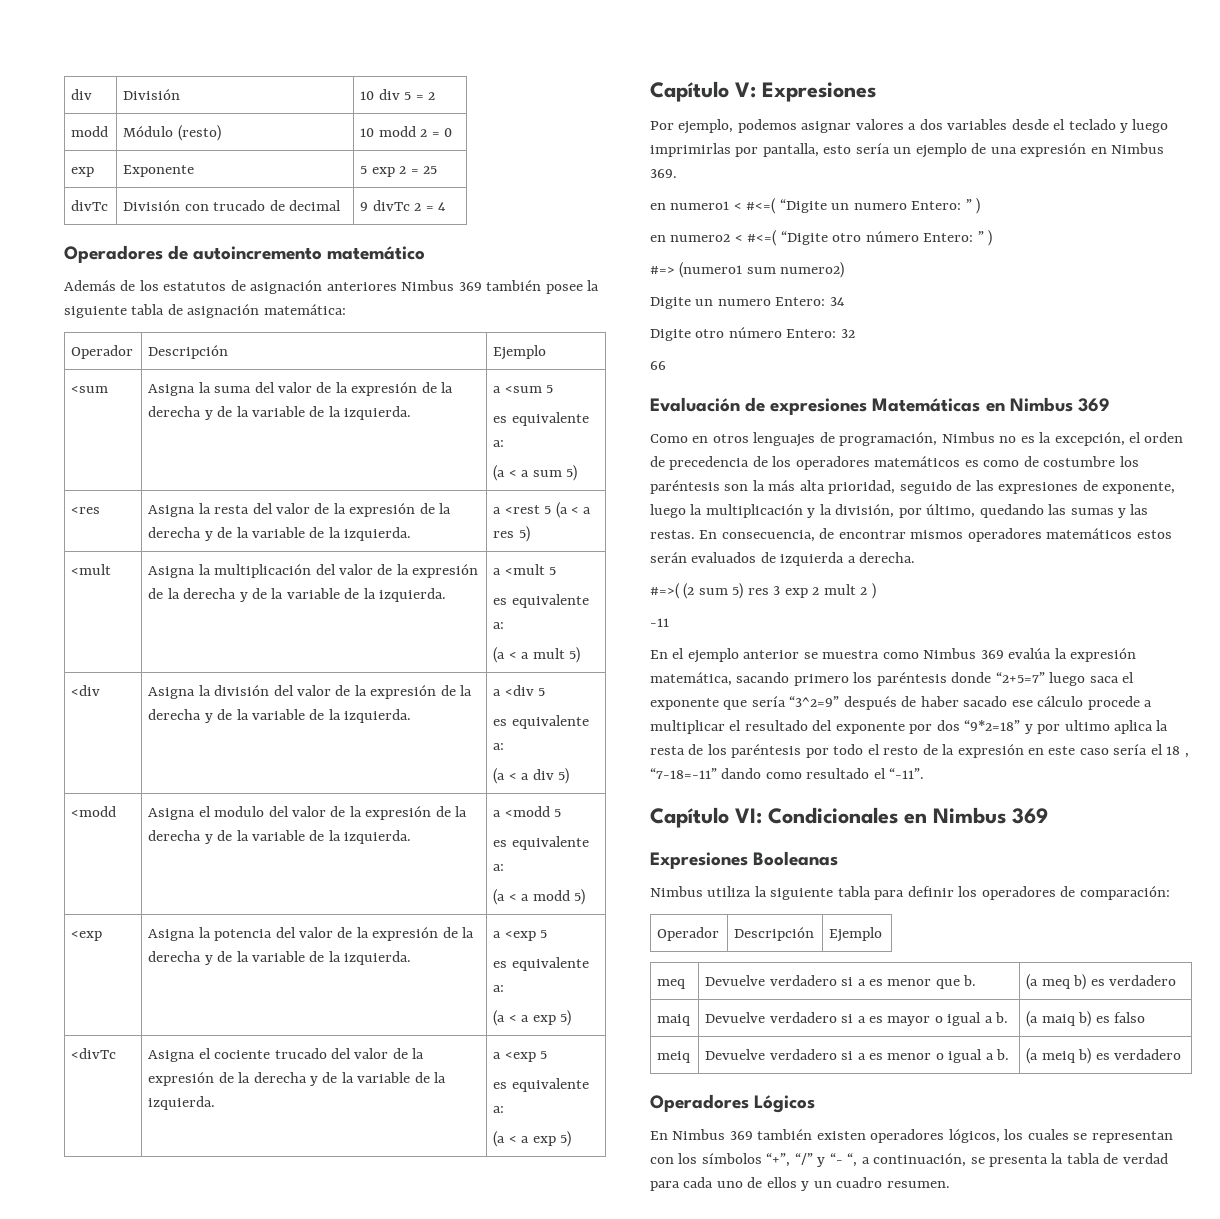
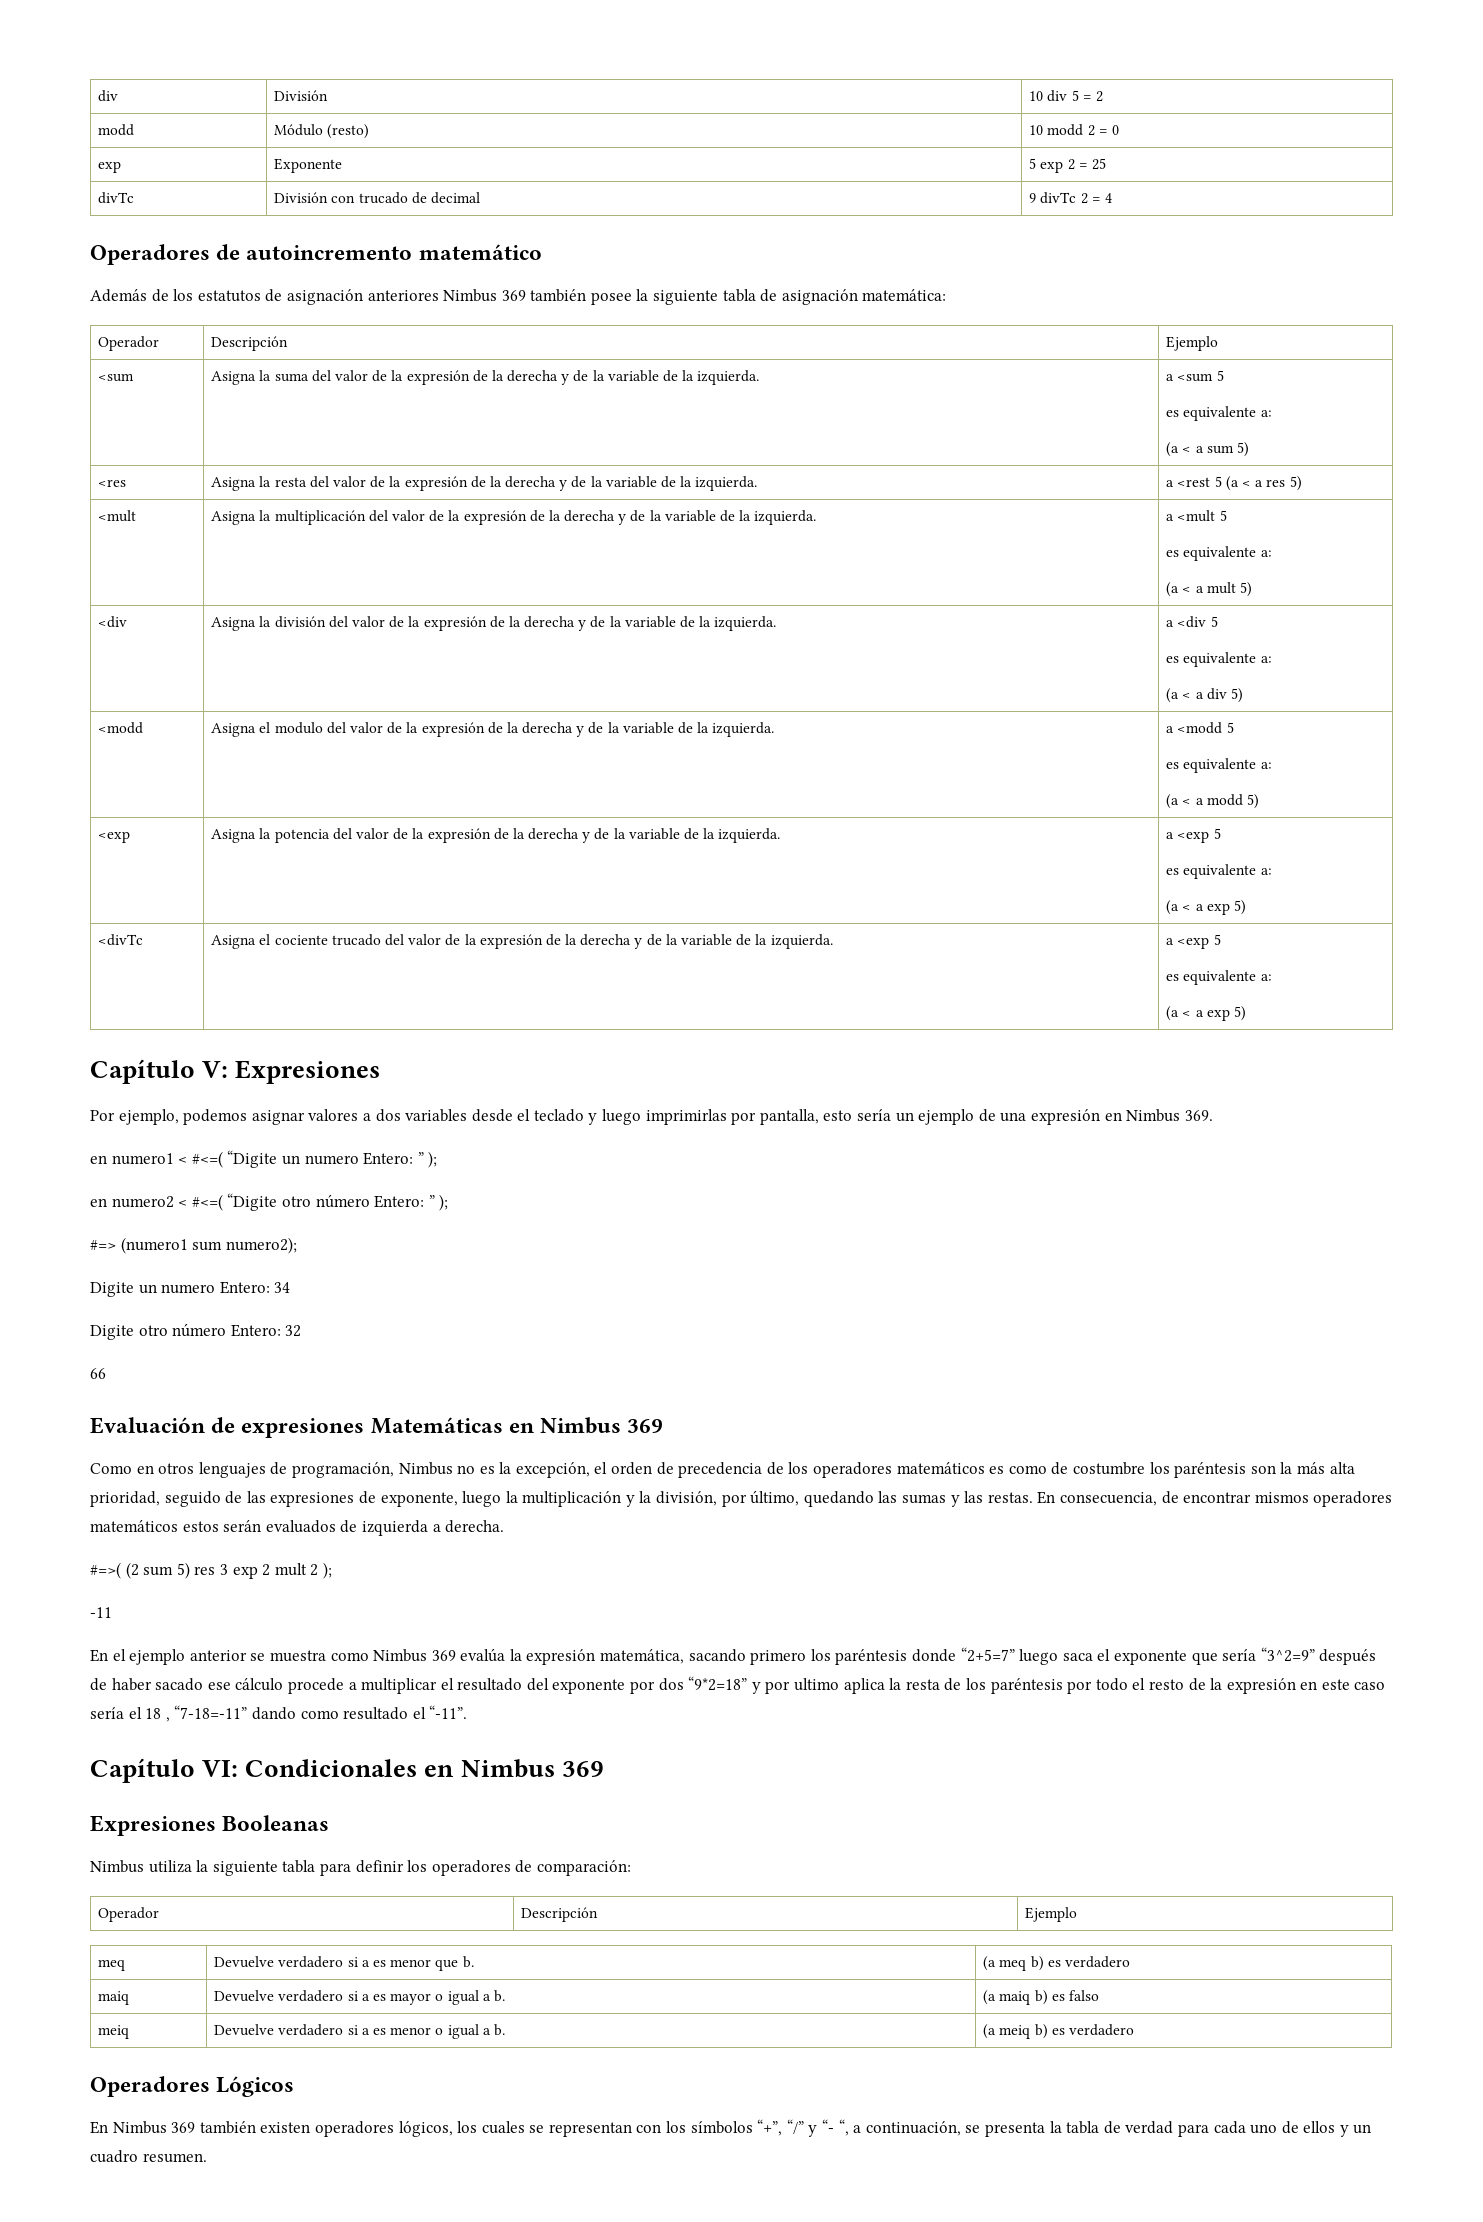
[976,198,981,214] ) -> [428,1151,438,1168] );
[988,230,993,246] ) -> [439,1194,449,1211] );
[780,262,845,278] numero2) -> [225,1237,297,1254] numero2);
[871,583,876,599] ) -> [322,1562,332,1579] );

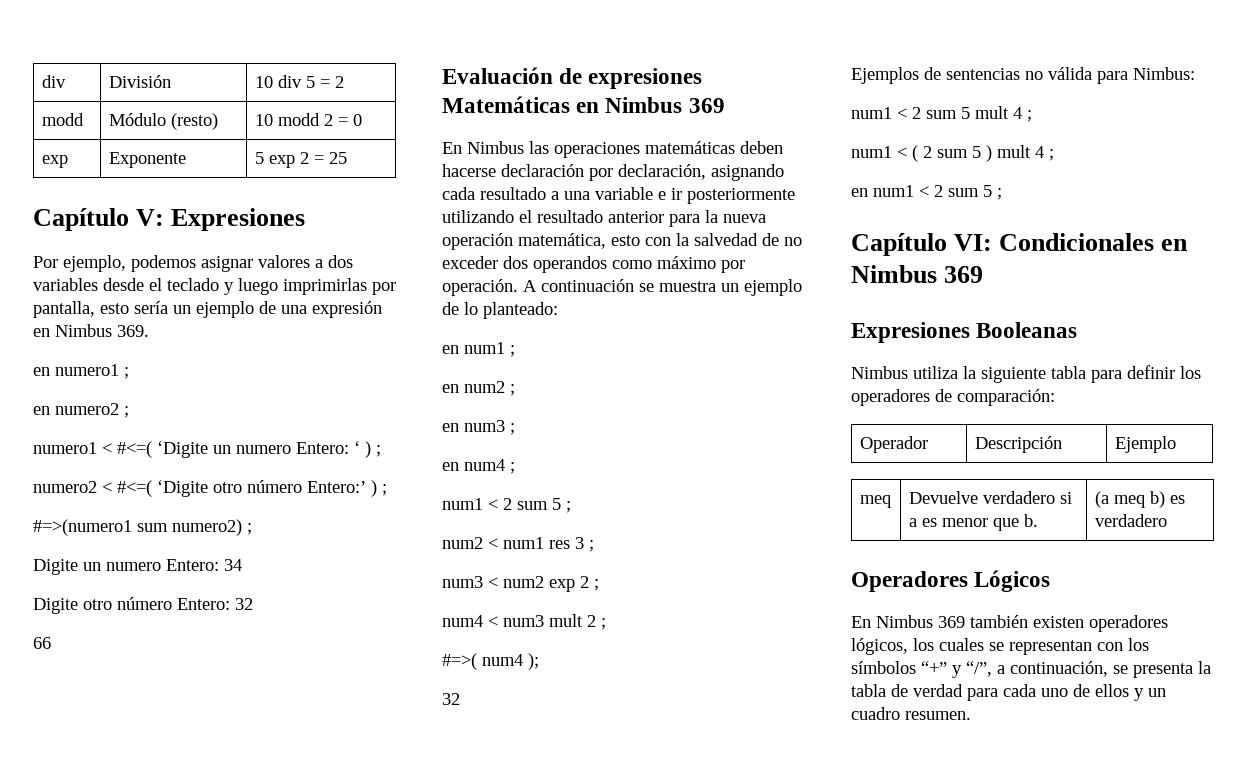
[98,192,135,204] [274,192,481,204] [1029,192,1113,204] [90,244,542,265] [90,289,947,305] [98,336,160,351] [211,336,289,351] [1166,336,1219,351] [98,373,135,382] [211,370,760,385] [1166,370,1224,382] [1166,406,1272,421] [1166,442,1250,457] [98,479,127,487] [211,476,758,491] [1166,476,1302,491] [98,510,137,522] [211,510,817,525] [1166,510,1227,522] [1166,546,1272,561] [1166,582,1253,597] [98,616,128,628] [211,616,777,631] [1166,616,1218,628] [1166,652,1272,667] [1166,688,1244,703] [98,722,144,734] [211,722,775,737] [1166,722,1234,734] [1166,758,1272,773] [1166,794,1260,809] [98,831,131,843] [211,828,781,843] [1166,828,1221,843] [1166,864,1272,879] [1166,900,1247,915] [98,934,144,946] [211,934,833,949] [1166,934,1221,949] [1166,970,1272,985] [1166,1006,1247,1021] // divTc | División con trucado de decimal | 9 divTc 2 = 4 // Operadores de autoincremento matemático // Además de los estatutos de asignación anteriores Nimbus 369 también posee la siguiente tabla de asignación matemática: // Operador | Descripción | Ejemplo // <sum | Asigna la suma del valor de la expresión de la derecha y de la variable de la izquierda. | a <sum 5 // es equivalente a: // (a < a sum 5) // <res | Asigna la resta del valor de la expresión de la derecha y de la variable de la izquierda. | a <rest 5 (a < a res 5) // <mult | Asigna la multiplicación del valor de la expresión de la derecha y de la variable de la izquierda. | a <mult 5 // es equivalente a: // (a < a mult 5) // <div | Asigna la división del valor de la expresión de la derecha y de la variable de la izquierda. | a <div 5 // es equivalente a: // (a < a div 5) // <modd | Asigna el modulo del valor de la expresión de la derecha y de la variable de la izquierda. | a <modd 5 // es equivalente a: // (a < a modd 5) // <exp | Asigna la potencia del valor de la expresión de la derecha y de la variable de la izquierda. | a <exp 5 // es equivalente a: // (a < a exp 5) // <divTc | Asigna el cociente trucado del valor de la expresión de la derecha y de la variable de la izquierda. | a <exp 5 // es equivalente a: // (a < a exp 5) -> (347, 158) none
[178,1150,438,1168] [90,1198,107,1207] < #<=( “Digite un numero Entero: ” ); // en -> [124,367,129,379] [33,403,129,418] [33,441,381,458] ; // en numero2 ; // numero1 < #<=( ‘Digite un numero Entero: ‘ ) ; //
[227,1193,449,1211] [90,1237,297,1254] “Digite otro número Entero: ” ); // #=> (numero1 sum numero2); -> [157,480,387,497] [33,519,252,536] ‘Digite otro número Entero:’ ) ; // #=>(numero1 sum numero2) ;
[90,1462,1355,1478] [90,1490,1393,1507] [90,1520,505,1536] [90,1562,332,1579] [90,1607,112,1618] [90,1647,1377,1665] [90,1676,1386,1694] [90,1705,468,1722] Como en otros lenguajes de programación, Nimbus no es la excepción, el orden de precedencia de los operadores matemáticos es como de costumbre los paréntesis son la más alta prioridad, seguido de las expresiones de exponente, luego la multiplicación y la división, por último, quedando las sumas y las restas. En consecuencia, de encontrar mismos operadores matemáticos estos serán evaluados de izquierda a derecha. // #=>( (2 sum 5) res 3 exp 2 mult 2 ); // -11 // En el ejemplo anterior se muestra como Nimbus 369 evalúa la expresión matemática, sacando primero los paréntesis donde “2+5=7” luego saca el exponente que sería “3^2=9” después de haber sacado ese cálculo procede a multiplicar el resultado del exponente por dos “9*2=18” y por ultimo aplica la resta de los paréntesis por todo el resto de la expresión en este caso sería el 18 , “7-18=-11” dando como resultado el “-11”. -> [442,141,783,158] [442,164,784,181] [442,187,795,204] [442,210,766,227] [442,233,802,250] [442,256,745,273] [442,279,802,296] [442,302,558,319] [442,342,515,357] [442,381,515,396] [442,420,515,435] [442,459,515,474] [442,498,571,513] [442,537,594,552] [442,576,599,592] [442,614,606,630] [442,653,539,670] [442,693,460,705] [851,67,1195,84] [851,106,1032,122] [851,145,1054,162] [851,185,1002,200] En Nimbus las operaciones matemáticas deben hacerse declaración por declaración, asignando cada resultado a una variable e ir posteriormente utilizando el resultado anterior para la nueva operación matemática, esto con la salvedad de no exceder dos operandos como máximo por operación. A continuación se muestra un ejemplo de lo planteado: // en num1 ; // en num2 ; // en num3 ; // en num4 ; // num1 < 2 sum 5 ; // num2 < num1 res 3 ; // num3 < num2 exp 2 ; // num4 < num3 mult 2 ; // #=>( num4 ); // 32 // Ejemplos de sentencias no válida para Nimbus: // num1 < 2 sum 5 mult 4 ; // num1 < ( 2 sum 5 ) mult 4 ; // en num1 < 2 sum 5 ;
[98,1991,130,2005] [214,1990,505,2005] [983,1990,1100,2005] [98,2025,130,2039] [214,2024,505,2039] [983,2024,1135,2039] // maiq | Devuelve verdadero si a es mayor o igual a b. | (a maiq b) es falso // meiq | Devuelve verdadero si a es menor o igual a b. | (a meiq b) es verdadero -> (1167, 520) none
[757,2119,849,2137] “+”, “/” y “- “, -> [921,661,992,678] “+” y “/”,

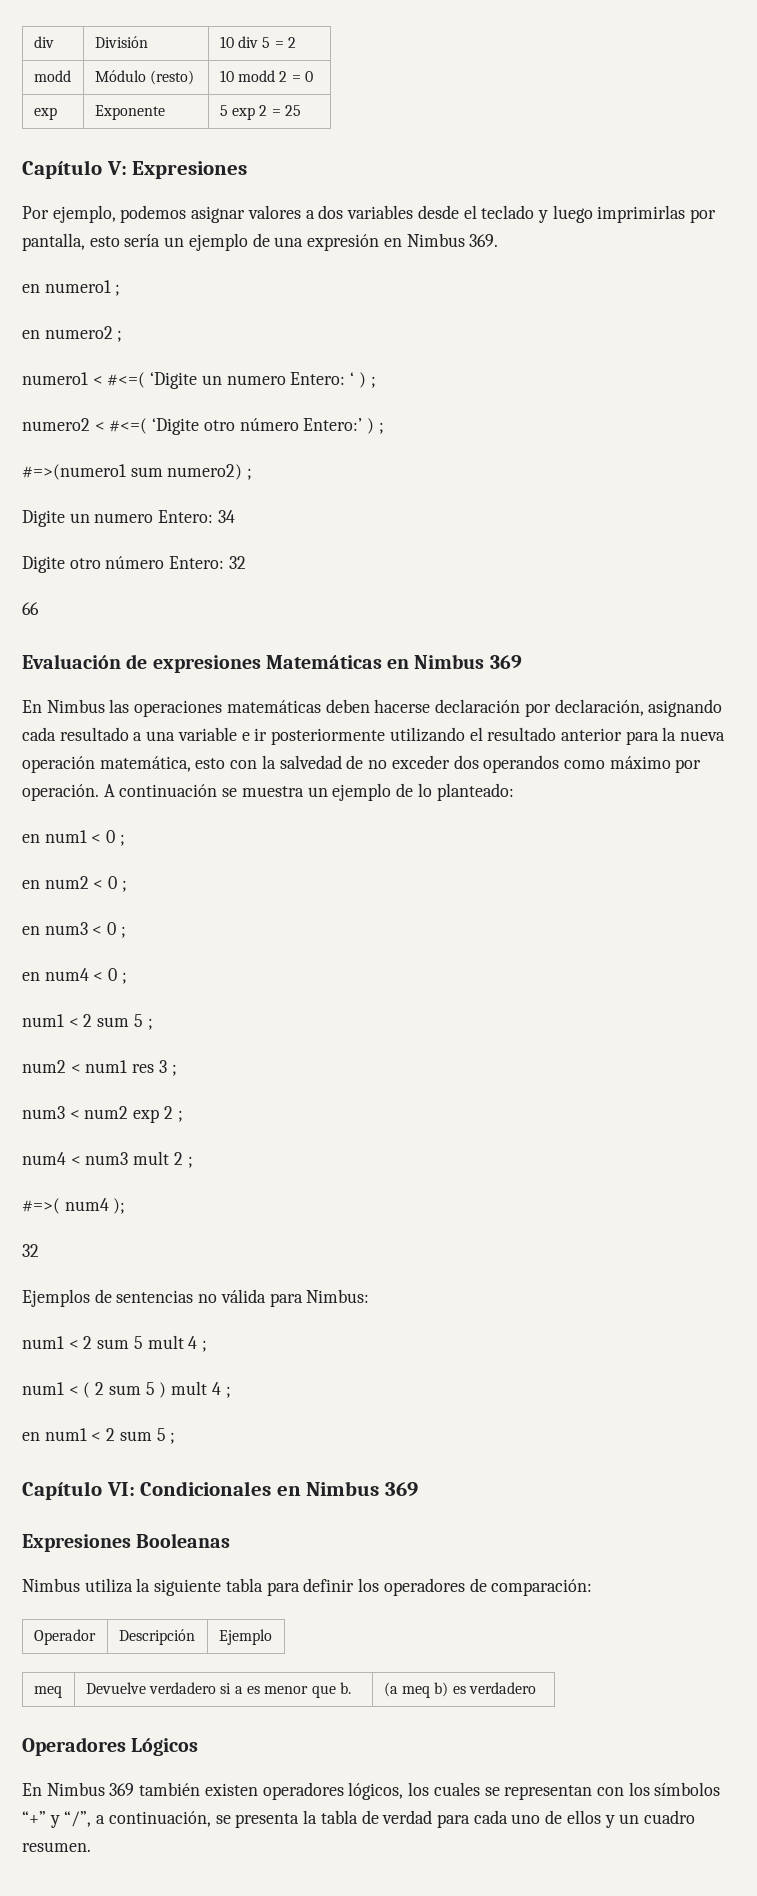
(505, 348) none -> [91,830,116,843] < 0
(505, 387) none -> [93,876,118,889] < 0
(505, 426) none -> [92,922,117,935] < 0
(505, 465) none -> [93,968,118,981] < 0

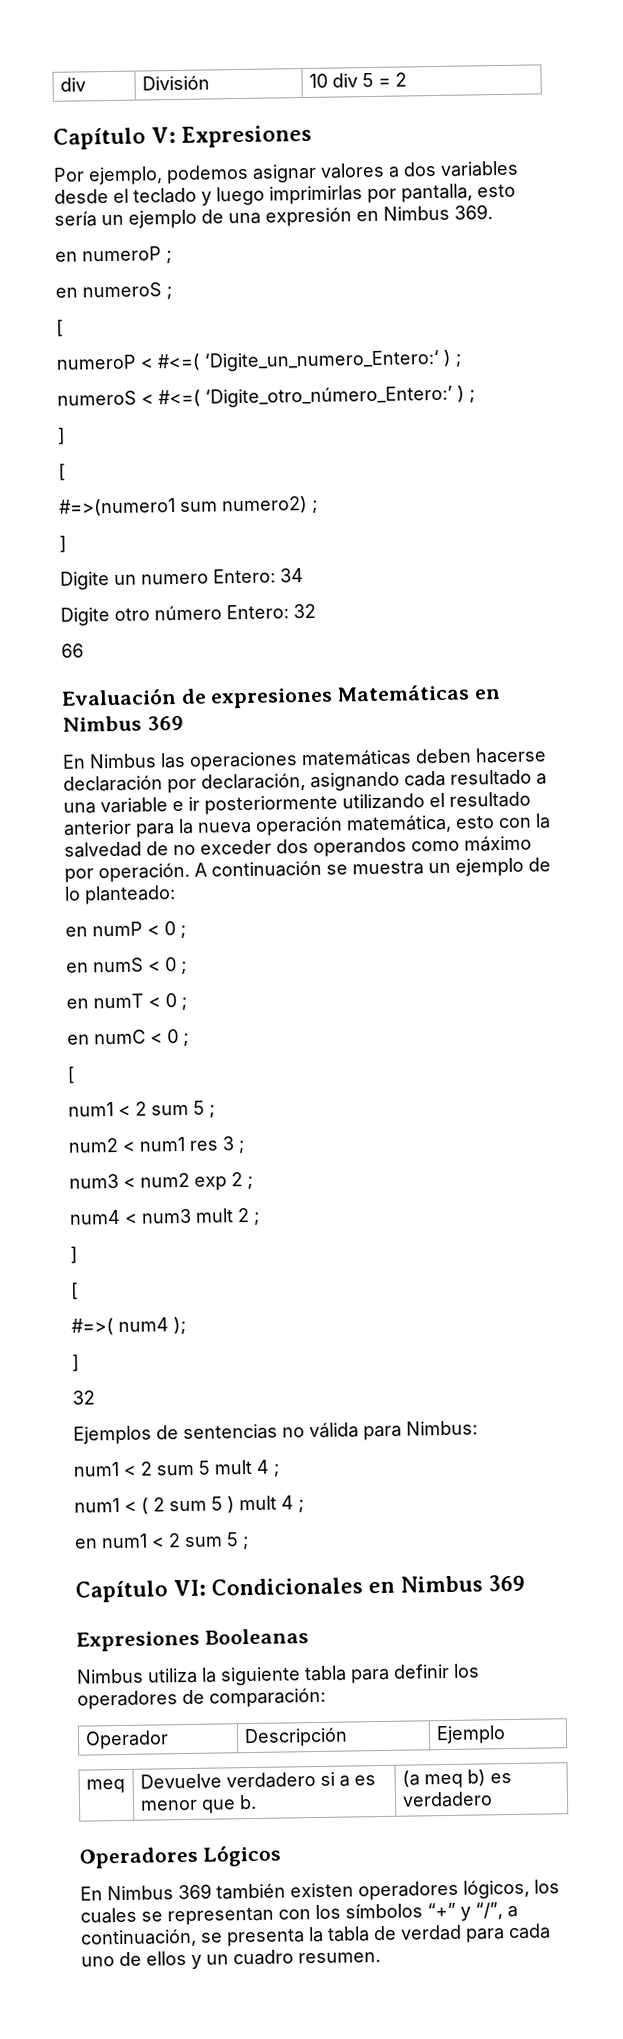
[33,70,71,82] [94,70,194,85] [219,70,313,82] [33,107,57,120] [94,105,165,120] [219,105,301,120] // modd | Módulo (resto) | 10 modd 2 = 0 // exp | Exponente | 5 exp 2 = 25 -> (407, 79) none
[44,280,121,296] [22,326,123,342] [22,372,376,389] [22,418,384,435] numero1 ; // en numero2 ; // numero1 < #<=( ‘Digite un numero Entero: ‘ ) ; // numero2 < #<=( ‘Digite otro número Entero:’ ) ; -> [82,246,172,264] [55,282,172,300] [56,319,64,337] [56,349,461,372] [57,385,475,408] [57,427,66,445] [58,463,66,481] numeroP ; // en numeroS ; // [ // numeroP < #<=( ‘Digite_un_numero_Entero:‘ ) ; // numeroS < #<=( ‘Digite_otro_número_Entero:’ ) ; // ] // [
(253, 474) none -> [59,535,67,553] // ]
[44,830,125,846] [22,876,127,892] [22,922,126,938] [22,968,127,984] num1 < 0 ; // en num2 < 0 ; // en num3 < 0 ; // en num4 < 0 ; -> [92,921,186,938] [66,957,187,974] [66,993,187,1010] [67,1029,189,1046] [67,1066,75,1084] numP < 0 ; // en numS < 0 ; // en numT < 0 ; // en numC < 0 ; // [
(193, 1162) none -> [70,1246,78,1264] [71,1282,79,1300] // ] // [
(126, 1206) none -> [72,1354,80,1372] // ]

